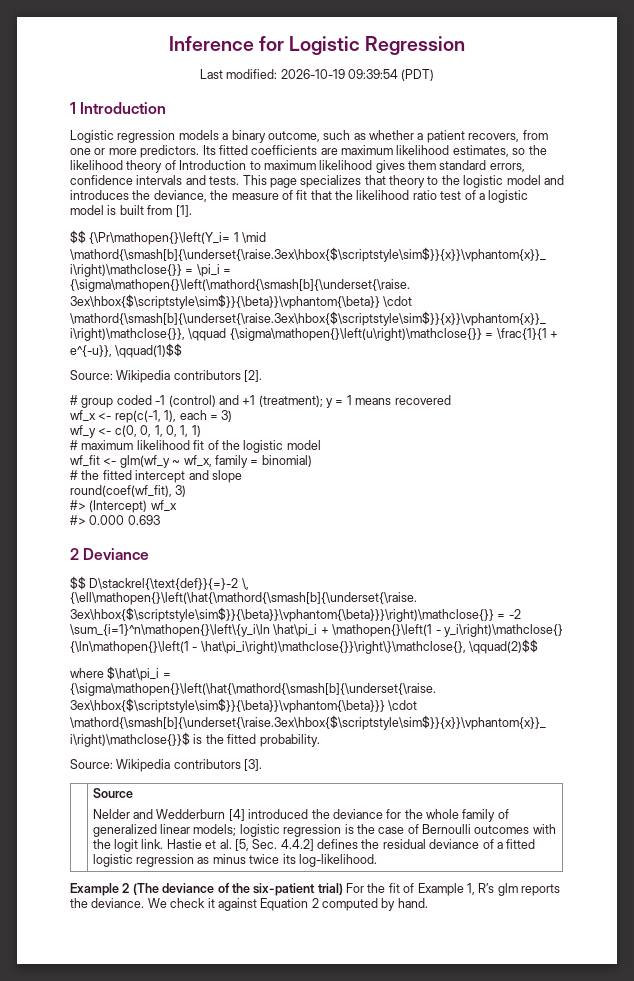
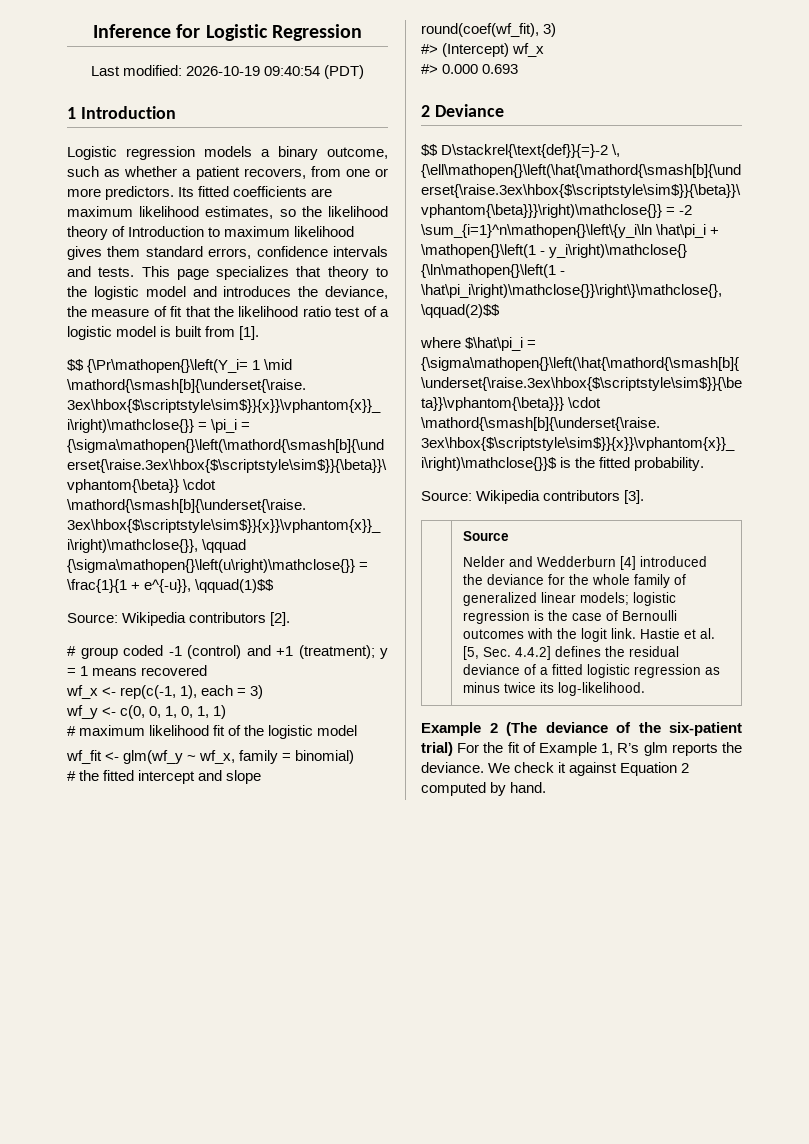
[347,69,398,79] 09:39:54 -> [264,66,321,76] 09:40:54

